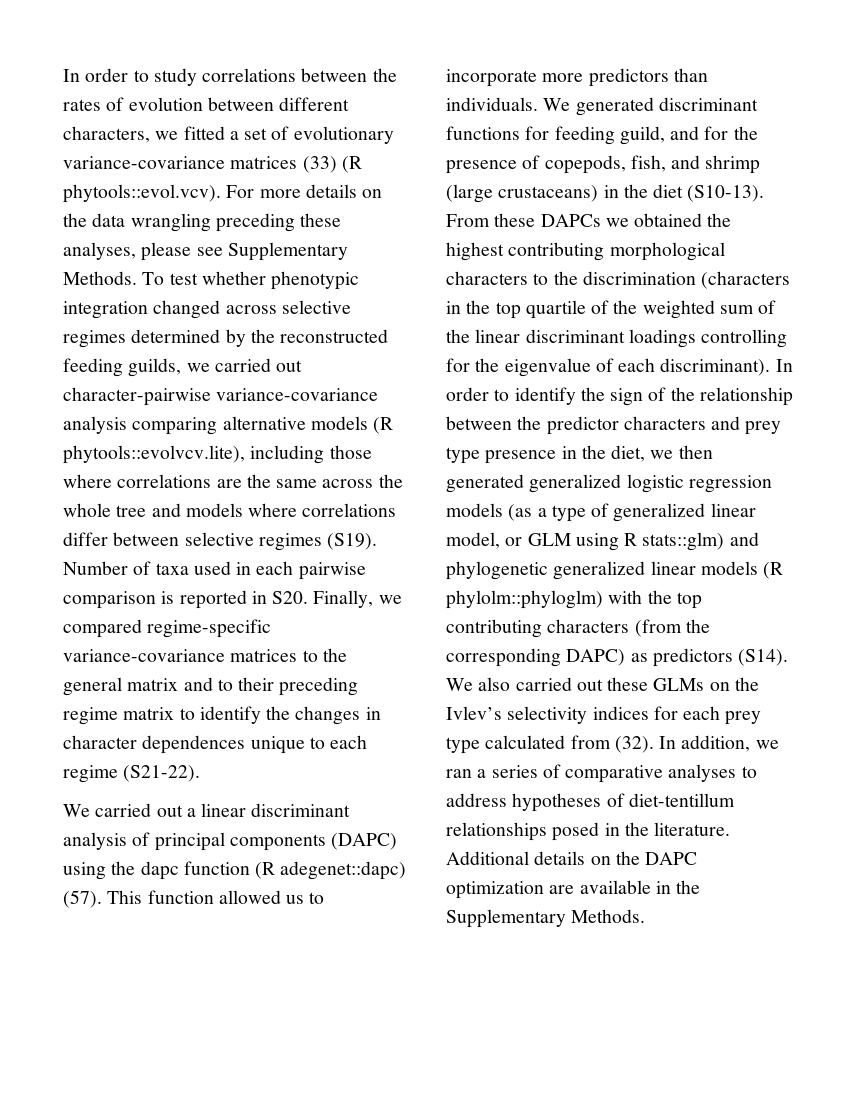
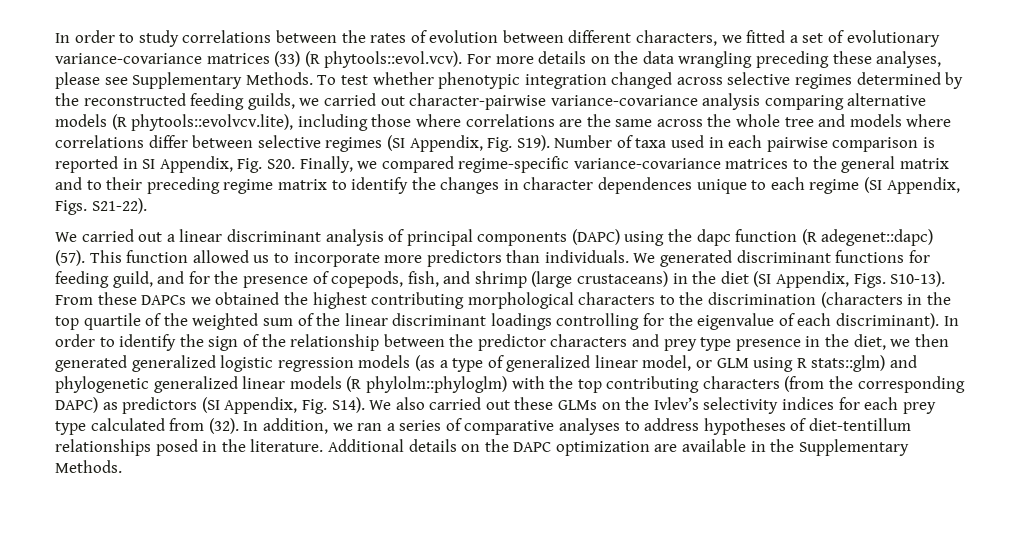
[327,533,378,550] (S19). -> [386,135,550,152] (SI Appendix, Fig. S19).
(267, 597) none -> [142,156,263,173] SI Appendix, Fig.
[123,765,201,782] (S21-22). -> [864,177,960,194] [55,198,147,215] (SI Appendix, Figs. S21-22).
[687,185,765,202] (S10-13). -> [753,271,946,288] (SI Appendix, Figs. S10-13).
[738,649,789,666] (S14). -> [201,397,365,414] (SI Appendix, Fig. S14).

